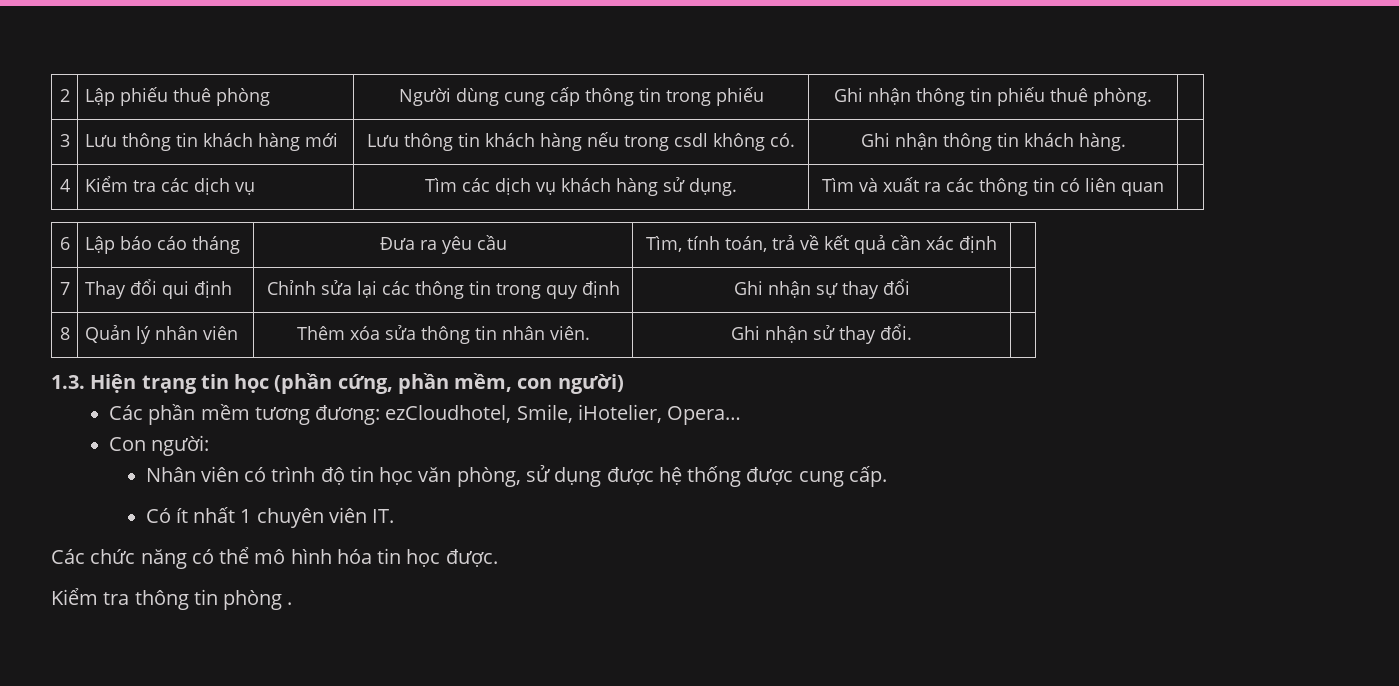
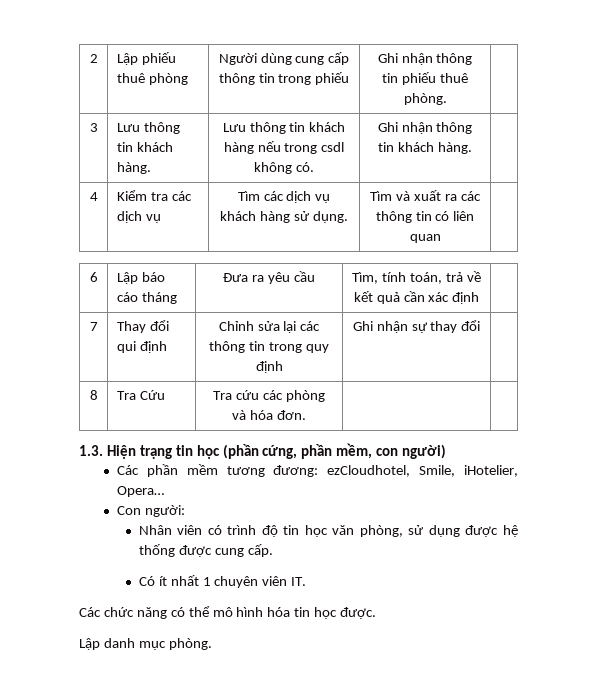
[257,133,338,151] hàng mới -> [116,162,151,174] hàng.
[84,325,238,344] [296,325,590,344] [731,324,912,344] Quản lý nhân viên | Thêm xóa sửa thông tin nhân viên. | Ghi nhận sử thay đổi. -> [116,390,165,400] [213,390,325,402] [232,410,306,420] Tra Cứu | Tra cứu các phòng và hóa đơn. |
[51,588,293,610] Kiểm tra thông tin phòng . -> [79,638,212,650] Lập danh mục phòng.

